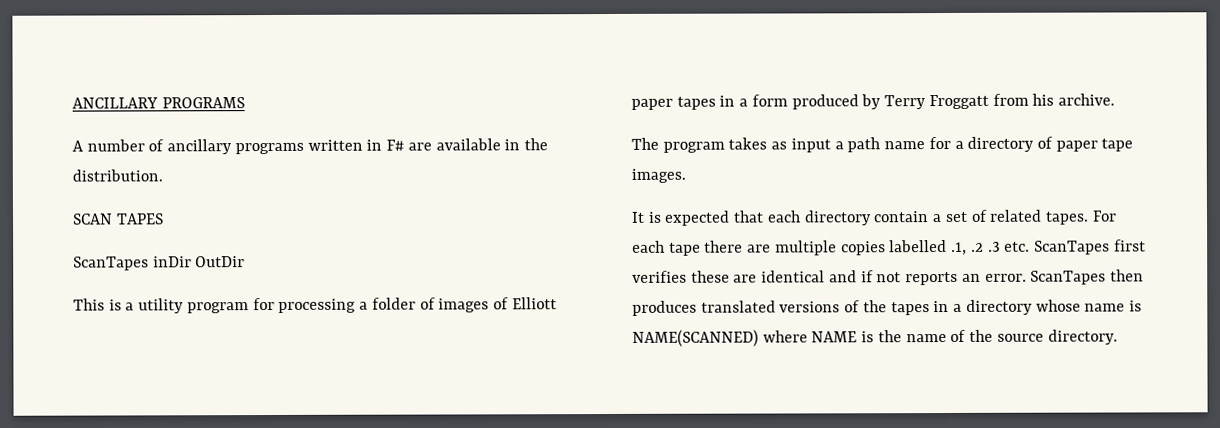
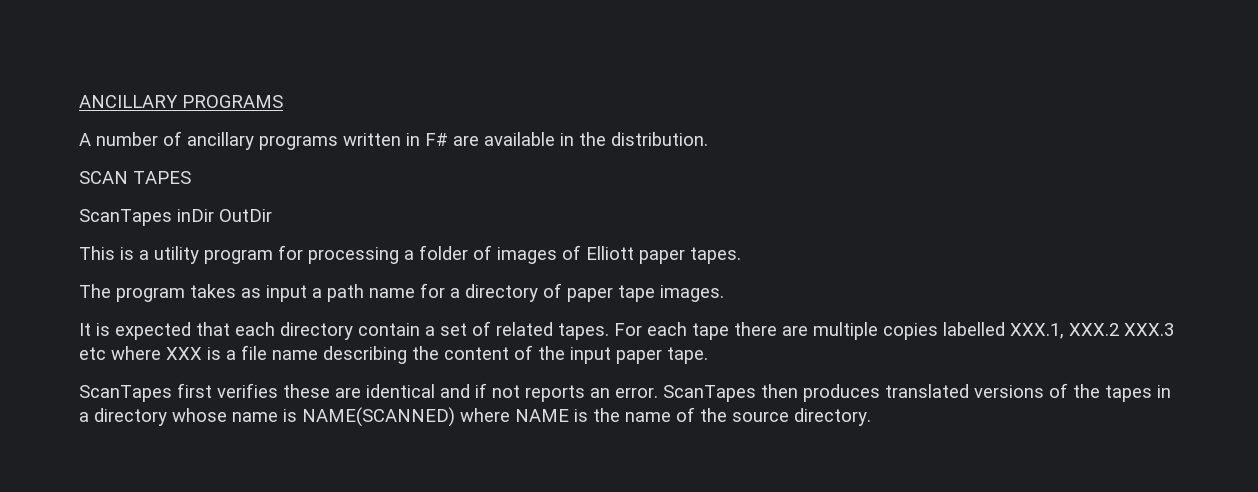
[676,93,1115,110] tapes in a form produced by Terry Froggatt from his archive. -> [690,247,741,264] tapes.
[951,241,1031,255] .1, .2 .3 etc. -> [1010,323,1174,339] [79,345,708,364] XXX.1, XXX.2 XXX.3 etc where XXX is a file name describing the content of the input paper tape. //

